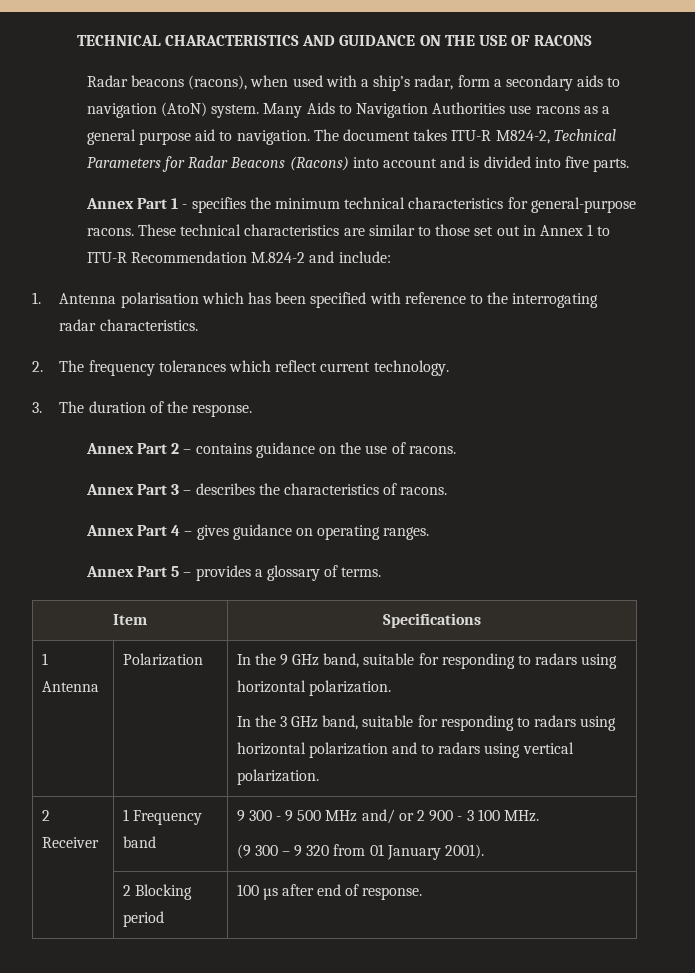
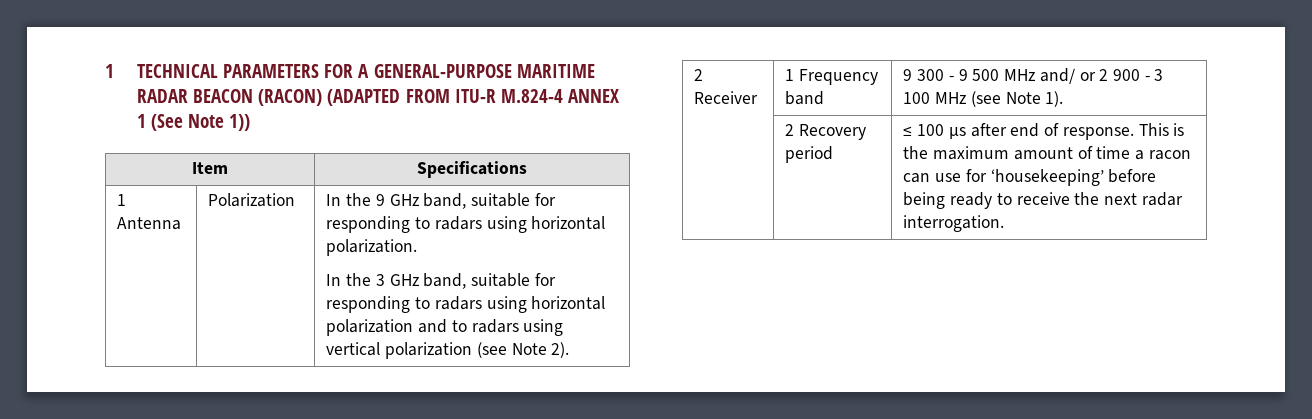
[76,35,593,46] [86,75,621,91] [86,102,610,118] [86,129,616,145] [86,156,630,172] [85,197,636,213] [86,224,611,236] [86,251,391,263] [32,292,599,308] [59,319,198,331] [32,360,449,376] [32,401,253,417] [85,442,456,458] [85,483,448,495] [85,524,430,540] [85,565,382,581] TECHNICAL CHARACTERISTICS AND GUIDANCE ON THE USE OF RACONS // Radar beacons (racons), when used with a ship’s radar, form a secondary aids to navigation (AtoN) system. Many Aids to Navigation Authorities use racons as a general purpose aid to navigation. The document takes ITU-R M824-2, Technical Parameters for Radar Beacons (Racons) into account and is divided into five parts. // Annex Part 1 - specifies the minimum technical characteristics for general-purpose racons. These technical characteristics are similar to those set out in Annex 1 to ITU-R Recommendation M.824-2 and include: // 1. Antenna polarisation which has been specified with reference to the interrogating radar characteristics. // 2. The frequency tolerances which reflect current technology. // 3. The duration of the response. // Annex Part 2 – contains guidance on the use of racons. // Annex Part 3 – describes the characteristics of racons. // Annex Part 4 – gives guidance on operating ranges. // Annex Part 5 – provides a glossary of terms. -> [105,64,595,78] [137,89,619,106] [137,114,251,131] 1 TECHNICAL PARAMETERS FOR A GENERAL-PURPOSE MARITIME RADAR BEACON (RACON) (ADAPTED FROM ITU-R M.824-4 ANNEX 1 (See Note 1))
[236,769,319,785] polarization. -> [385,342,570,359] polarization (see Note 2).
[503,810,539,822] [236,844,485,860] [122,884,192,900] MHz. // (9 300 – 9 320 from 01 January 2001). // | 2 Blocking -> [935,91,1064,107] [785,124,867,140] MHz (see Note 1). // | 2 Recovery
(164, 919) none -> [903,126,913,136] ≤
(423, 893) none -> [1138,123,1185,136] [903,146,1191,160] [903,169,1157,186] [903,192,1183,209] [903,215,1005,232] This is the maximum amount of time a racon can use for ‘housekeeping’ before being ready to receive the next radar interrogation.

